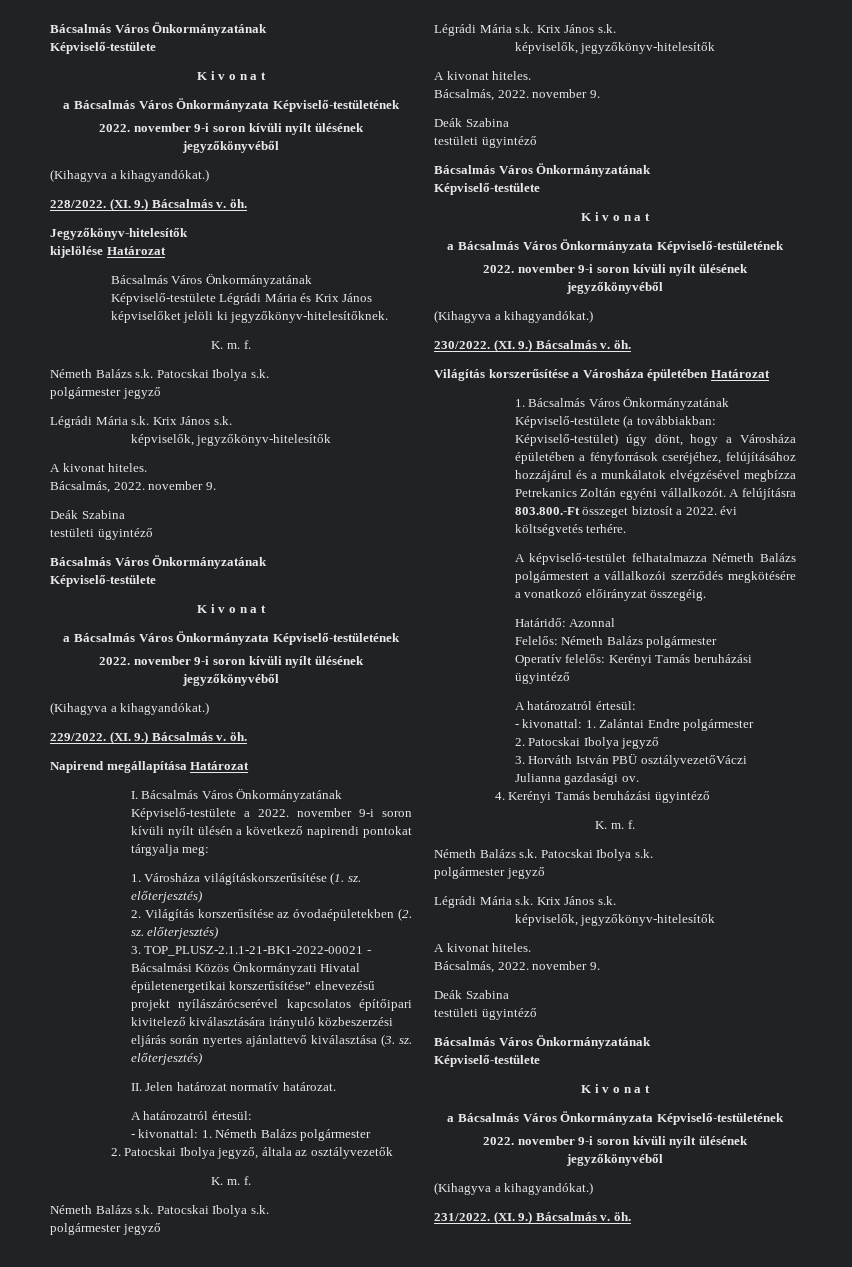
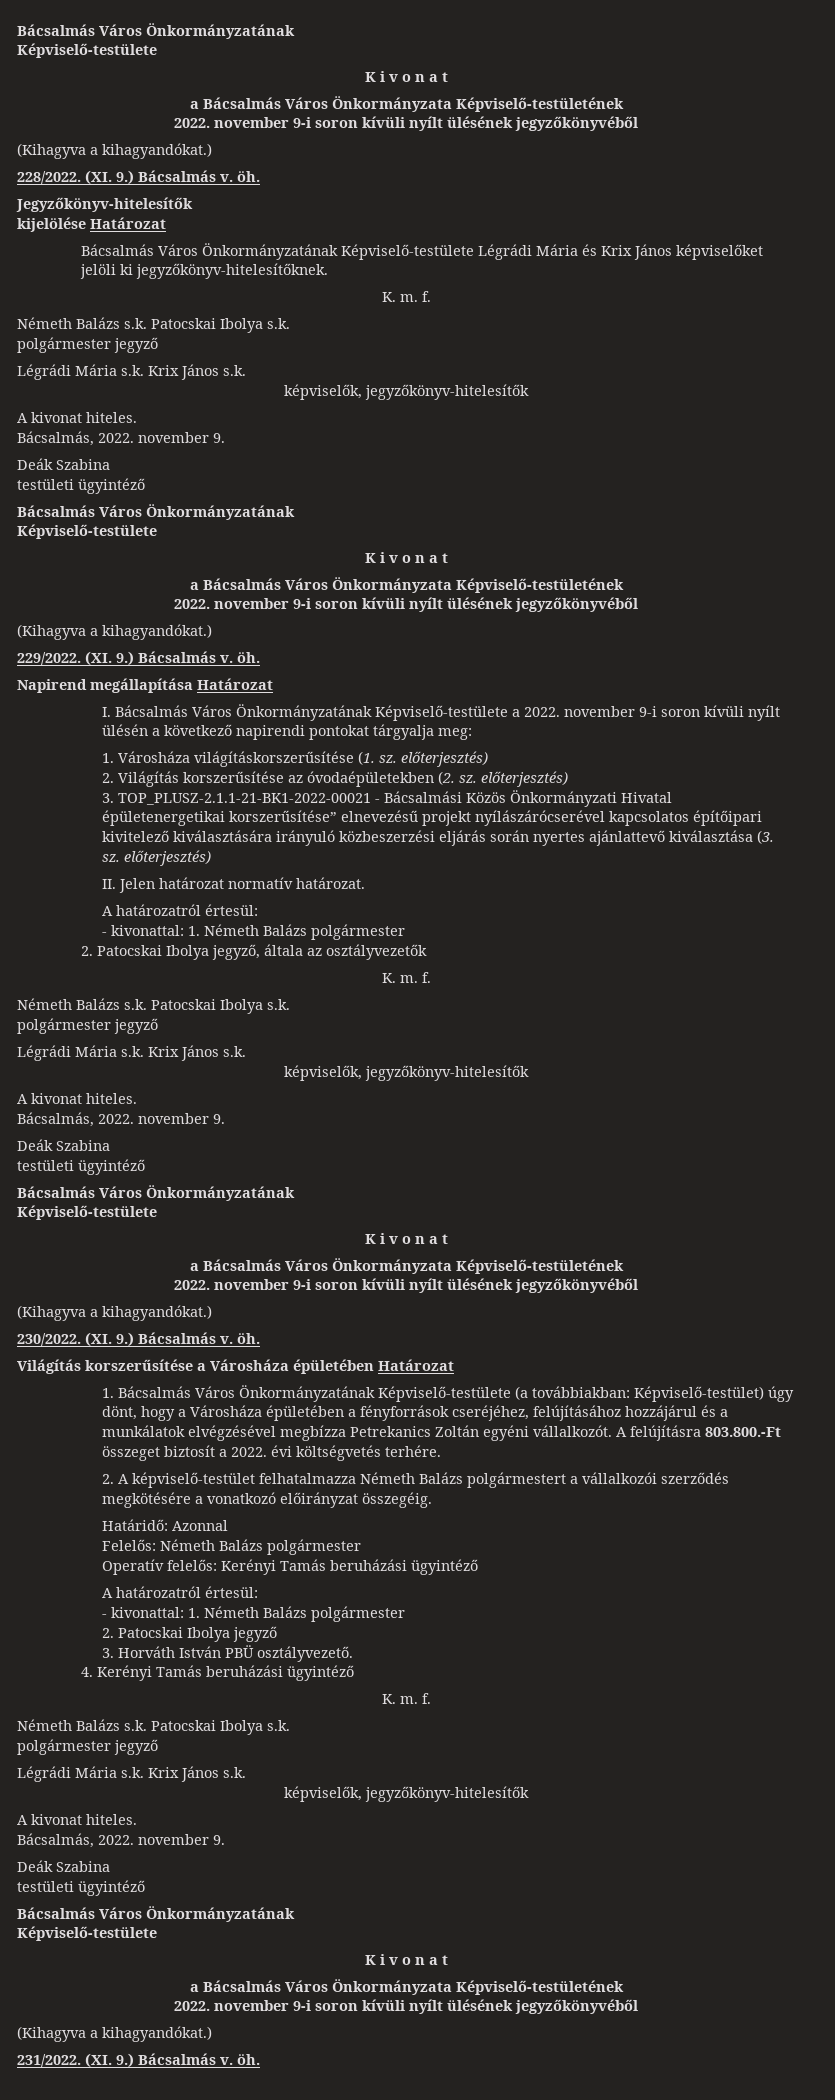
(627, 528) none -> [102,1474,115,1484] 2.
[599,719,680,728] Zalántai Endre -> [204,1606,308,1618] Németh Balázs
[640,755,747,767] [514,773,639,785] osztályvezetőVáczi Julianna gazdasági ov. -> [257,1646,354,1662] osztályvezető.

